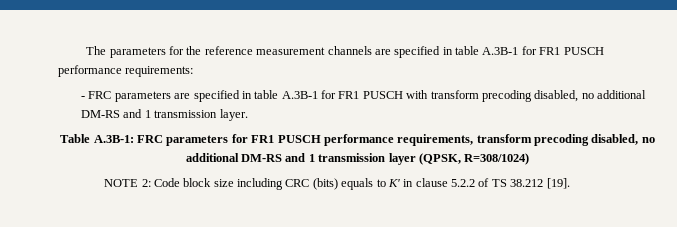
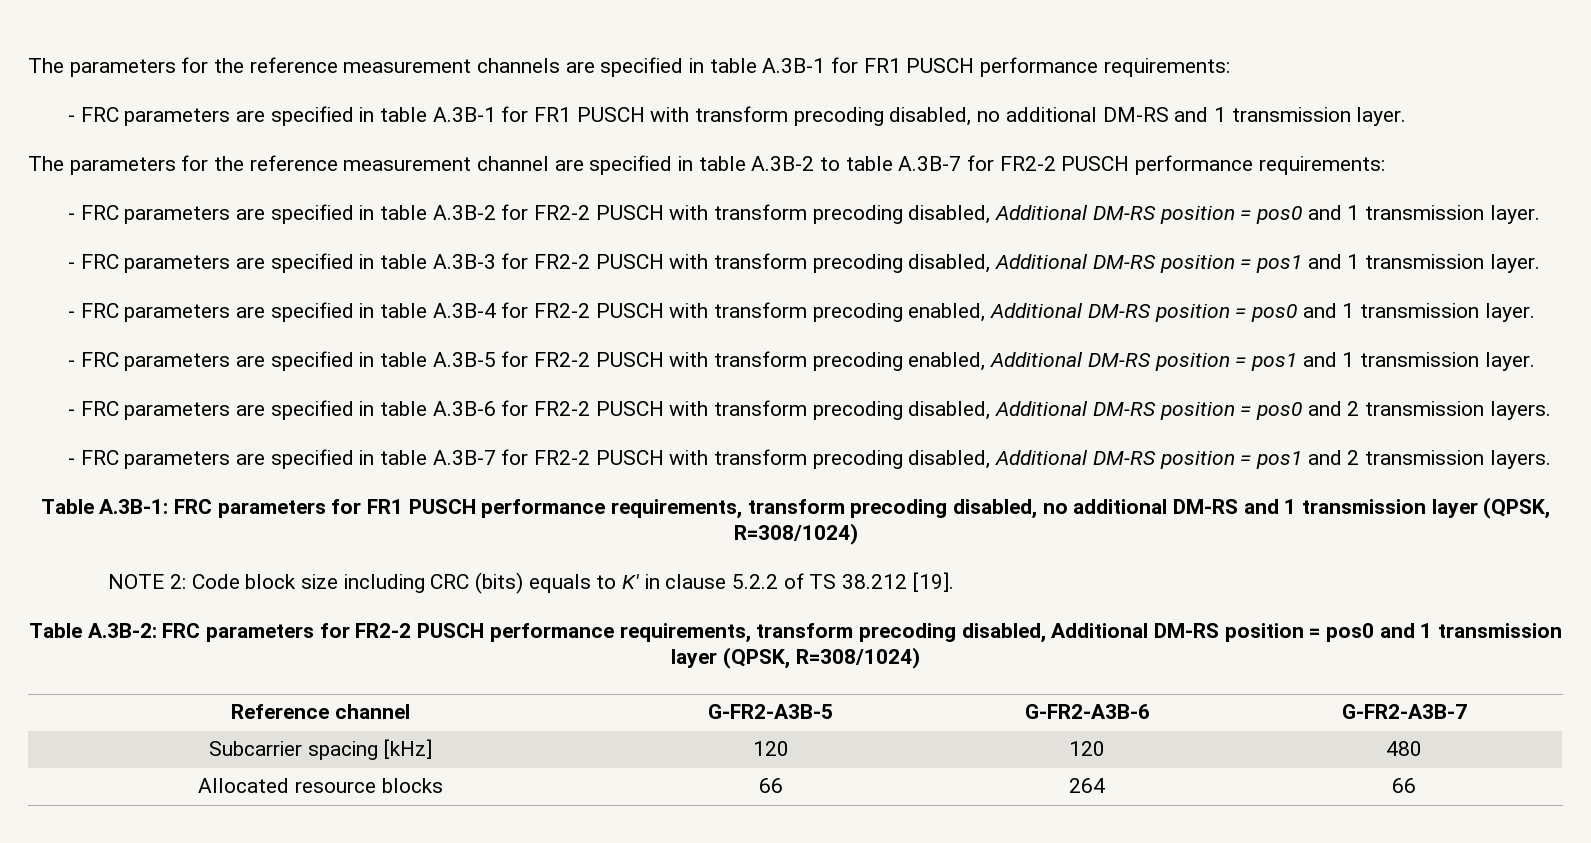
(248, 115) none -> [28,155,1385,175] [68,204,1540,224] [68,253,1540,273] [68,302,1535,322] [68,351,1535,371] [68,400,1551,420] [68,449,1551,469] // The parameters for the reference measurement channel are specified in table A.3B-2 to table A.3B-7 for FR2-2 PUSCH performance requirements: // - FRC parameters are specified in table A.3B-2 for FR2-2 PUSCH with transform precoding disabled, Additional DM-RS position = pos0 and 1 transmission layer. // - FRC parameters are specified in table A.3B-3 for FR2-2 PUSCH with transform precoding disabled, Additional DM-RS position = pos1 and 1 transmission layer. // - FRC parameters are specified in table A.3B-4 for FR2-2 PUSCH with transform precoding enabled, Additional DM-RS position = pos0 and 1 transmission layer. // - FRC parameters are specified in table A.3B-5 for FR2-2 PUSCH with transform precoding enabled, Additional DM-RS position = pos1 and 1 transmission layer. // - FRC parameters are specified in table A.3B-6 for FR2-2 PUSCH with transform precoding disabled, Additional DM-RS position = pos0 and 2 transmission layers. // - FRC parameters are specified in table A.3B-7 for FR2-2 PUSCH with transform precoding disabled, Additional DM-RS position = pos1 and 2 transmission layers.
(570, 183) none -> [29,623,1562,643] [671,647,920,669] [231,704,410,719] [708,704,833,719] [1024,704,1150,719] [1341,704,1467,719] [209,739,432,760] [752,741,789,756] [1069,741,1105,756] [1386,741,1422,756] [198,778,443,793] [758,778,783,793] [1069,778,1105,793] [1392,778,1416,793] // Table A.3B-2: FRC parameters for FR2-2 PUSCH performance requirements, transform precoding disabled, Additional DM-RS position = pos0 and 1 transmission layer (QPSK, R=308/1024) // Reference channel | G-FR2-A3B-5 | G-FR2-A3B-6 | G-FR2-A3B-7 // Subcarrier spacing [kHz] | 120 | 120 | 480 // Allocated resource blocks | 66 | 264 | 66

